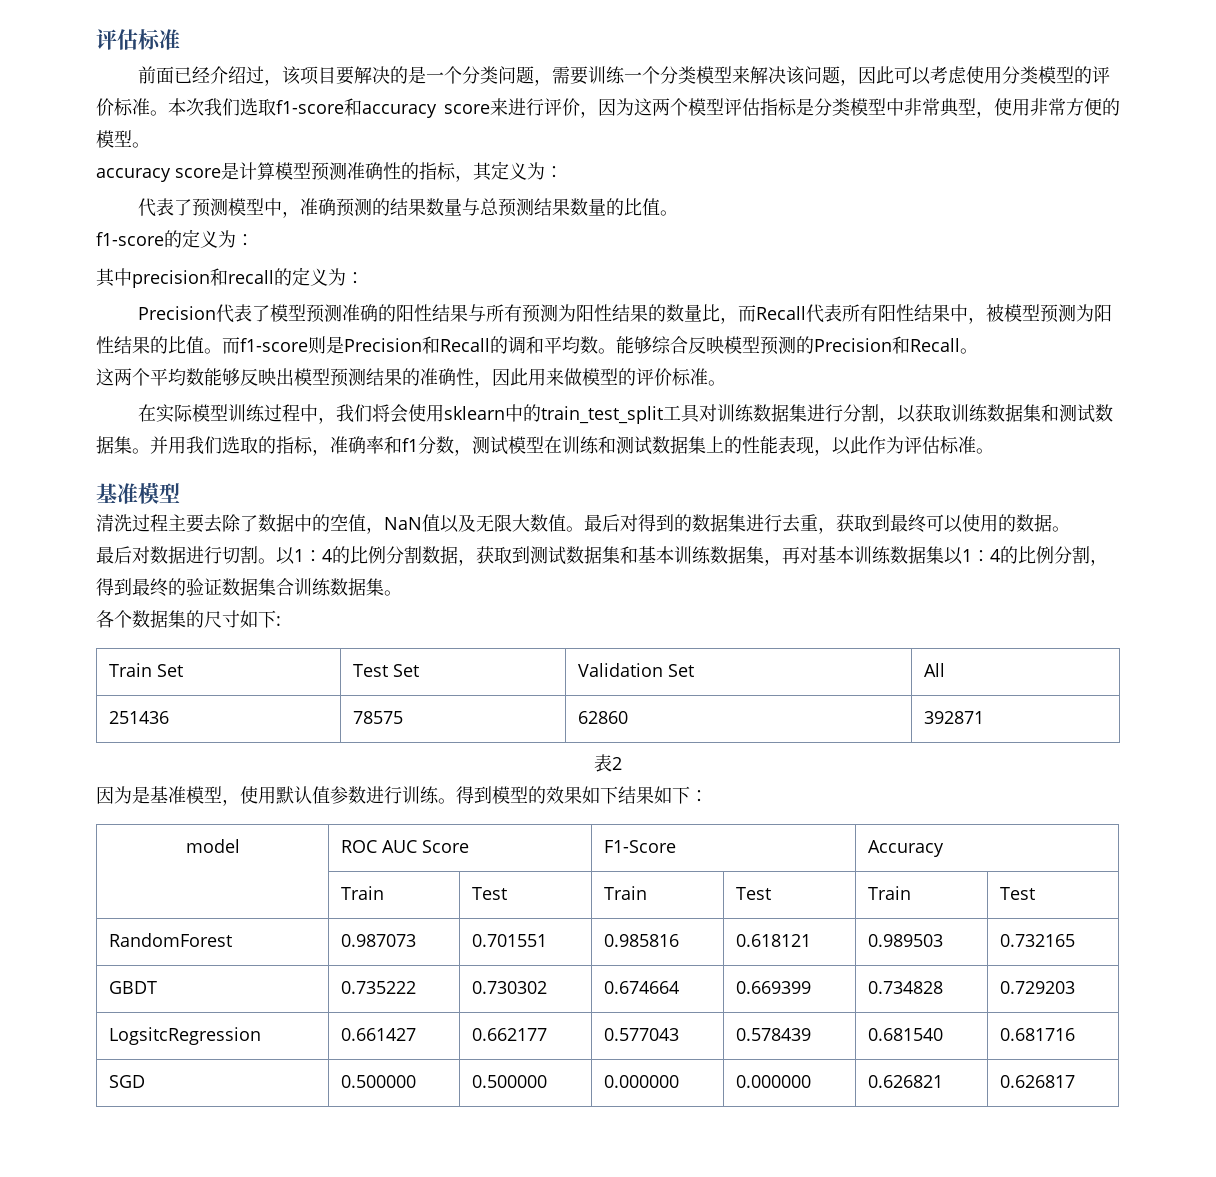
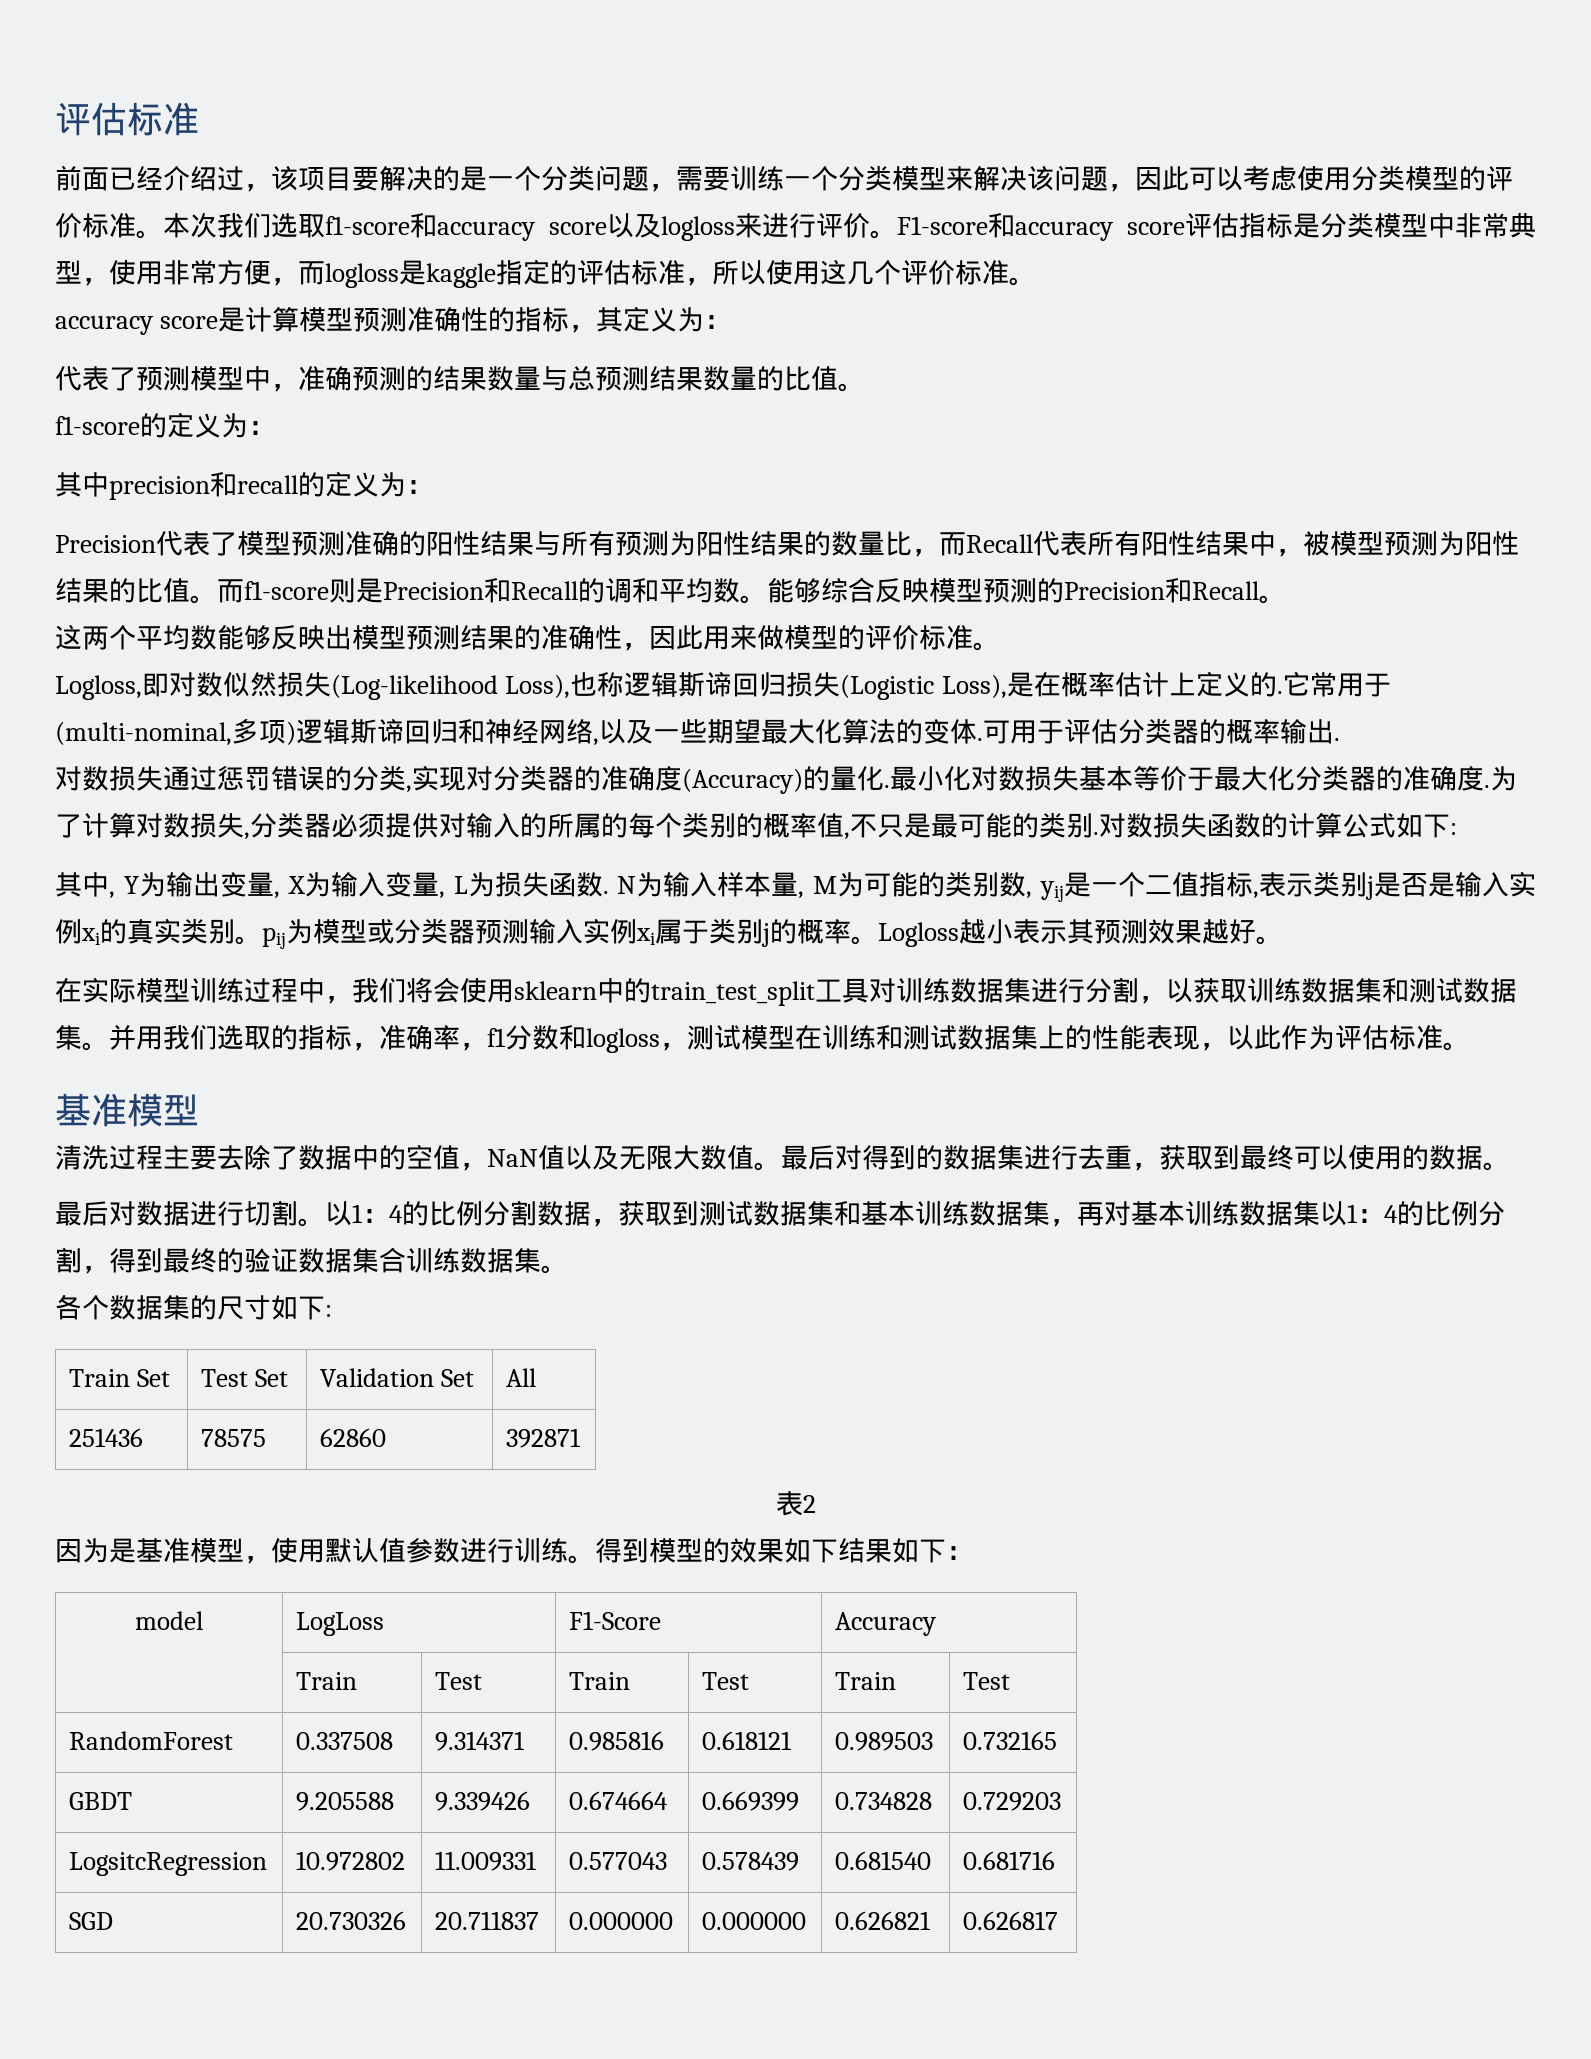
(490, 109) none -> [607,213,735,241] 以及logloss
[580,98,724,118] ，因为这两个模型 -> [870,213,1185,241] 。F1-score和accuracy score
[1102,98,1120,116] [96,130,132,148] 的模型 -> [271,259,1009,288] ，而logloss是kaggle指定的评估标准，所以使用这几个评价标准
(726, 383) none -> [55,671,1391,700] [55,718,1340,746] [55,765,1517,794] [55,812,1457,840] [55,871,1536,902] [55,918,1283,949] // Logloss,即对数似然损失(Log-likelihood Loss),也称逻辑斯谛回归损失(Logistic Loss),是在概率估计上定义的.它常用于(multi-nominal,多项)逻辑斯谛回归和神经网络,以及一些期望最大化算法的变体.可用于评估分类器的概率输出. // 对数损失通过惩罚错误的分类,实现对分类器的准确度(Accuracy)的量化.最小化对数损失基本等价于最大化分类器的准确度.为了计算对数损失,分类器必须提供对输入的所属的每个类别的概率值,不只是最可能的类别.对数损失函数的计算公式如下: // 其中, Y为输出变量, X为输入变量, L为损失函数. N为输入样本量, M为可能的类别数, yij是一个二值指标,表示类别j是否是输入实例xi的真实类别。pij为模型或分类器预测输入实例xi属于类别j的概率。Logloss越小表示其预测效果越好。
[384,436,402,454] 和 -> [460,1042,487,1051] ，
(454, 445) none -> [559,1025,660,1053] 和logloss
[340,840,469,853] ROC AUC Score -> [296,1612,385,1636] LogLoss
[340,934,416,947] [471,934,547,947] 0.987073 | 0.701551 -> [296,1732,394,1750] [435,1731,526,1751] 0.337508 | 9.314371
[340,981,416,994] [471,981,547,994] 0.735222 | 0.730302 -> [296,1792,395,1811] [435,1791,531,1811] 9.205588 | 9.339426
[340,1028,416,1041] [471,1028,547,1041] 0.661427 | 0.662177 -> [296,1851,406,1871] [435,1851,538,1871] 10.972802 | 11.009331
[340,1075,416,1088] [471,1075,547,1088] 0.500000 | 0.500000 -> [296,1911,407,1930] [435,1911,540,1930] 20.730326 | 20.711837

